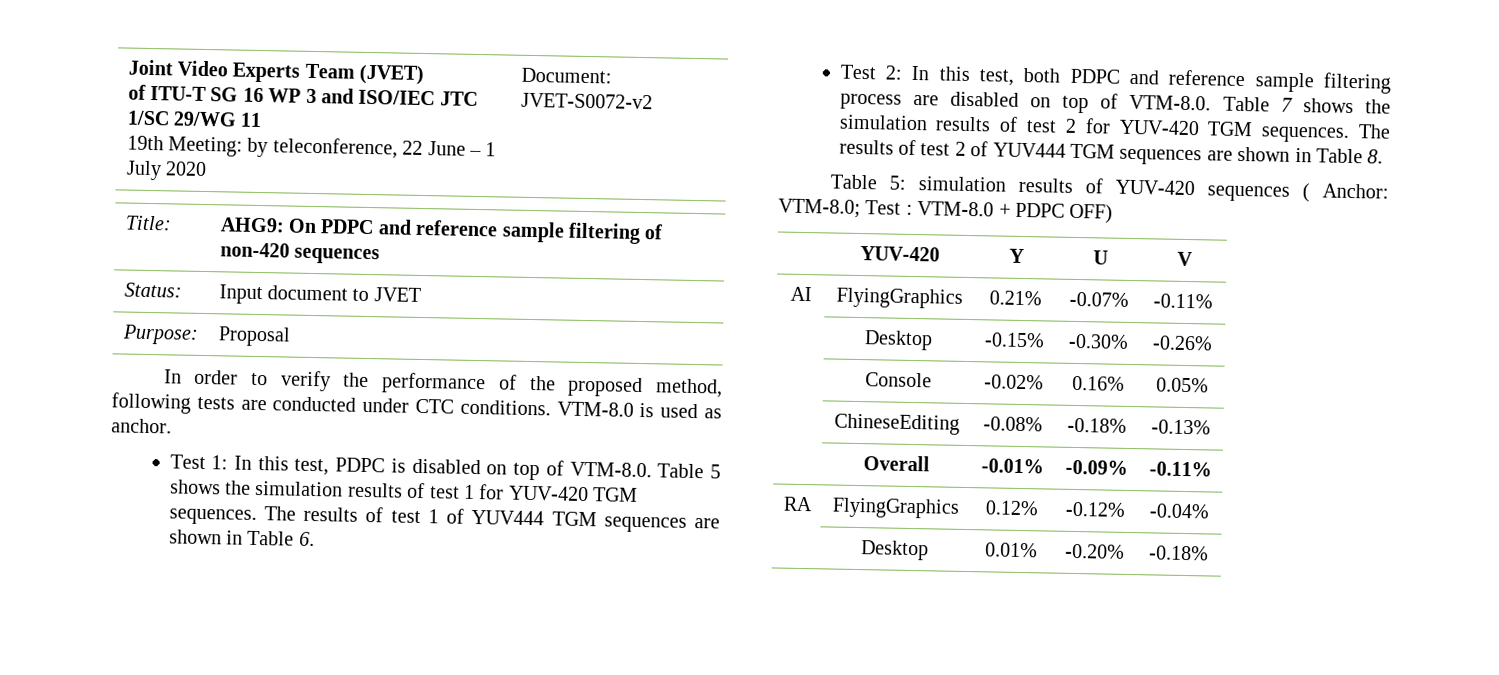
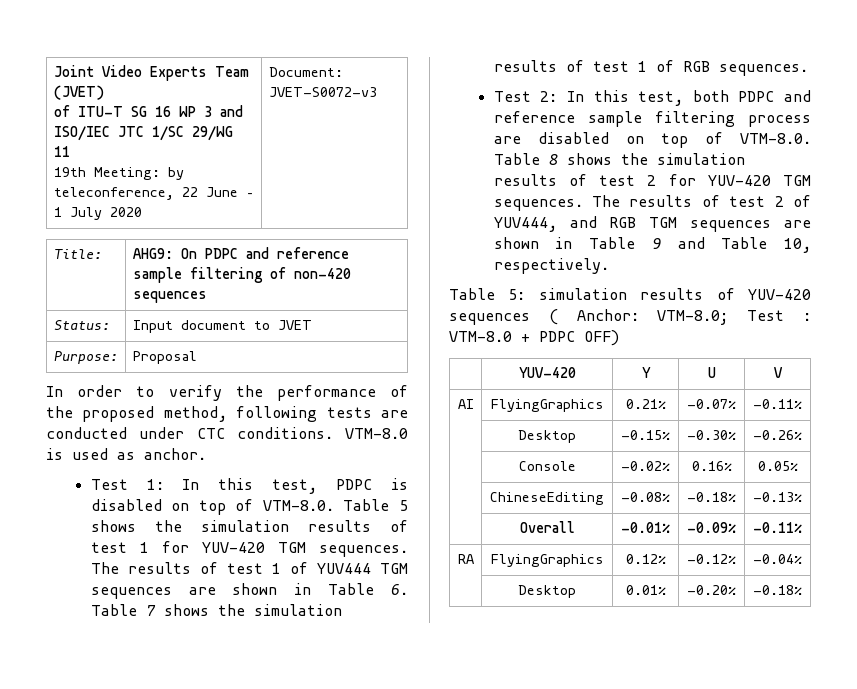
[520,92,653,110] JVET-S0072-v2 -> [268,87,377,97] JVET-S0072-v3
(315, 539) none -> [90,604,342,616] [493,60,808,76] Table 7 shows the simulation results of test 1 of RGB sequences.
[1280,97,1293,112] 7 -> [548,154,558,165] 8
[992,142,1384,166] YUV444 TGM sequences are shown in Table 8. -> [493,216,811,232] [493,237,811,253] [493,258,609,274] YUV444, and RGB TGM sequences are shown in Table 9 and Table 10, respectively.

